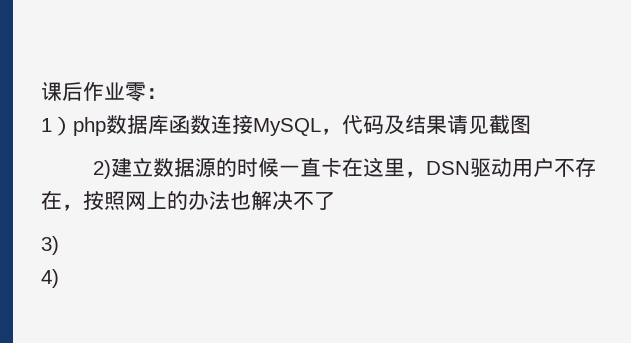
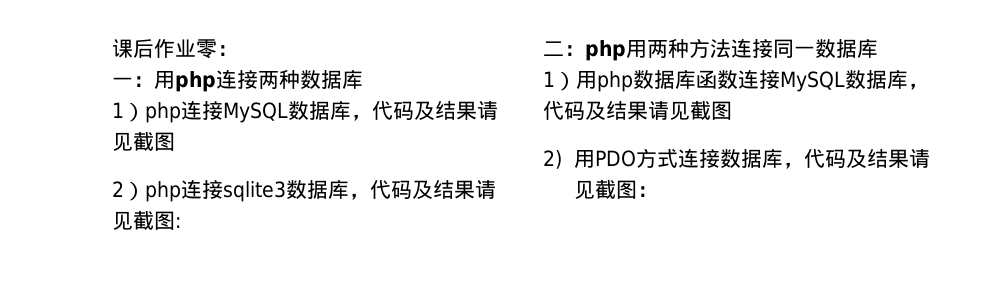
[41,114,531,136] [93,157,597,179] [41,190,335,211] [41,236,59,255] [41,269,59,288] 1）php数据库函数连接MySQL，代码及结果请见截图 // 2)建立数据源的时候一直卡在这里，DSN驱动用户不存在，按照网上的办法也解决不了 // 3) // 4) -> [112,69,363,92] [112,100,498,123] [112,131,175,151] [112,179,496,202] [112,210,181,230] [543,38,878,61] [543,69,929,92] [543,100,732,120] [543,148,930,169] [573,179,658,199] 一：用php连接两种数据库 // 1）php连接MySQL数据库，代码及结果请见截图 // 2）php连接sqlite3数据库，代码及结果请见截图: // 二：php用两种方法连接同一数据库 // 1）用php数据库函数连接MySQL数据库，代码及结果请见截图 // 2)用PDO方式连接数据库，代码及结果请见截图：

